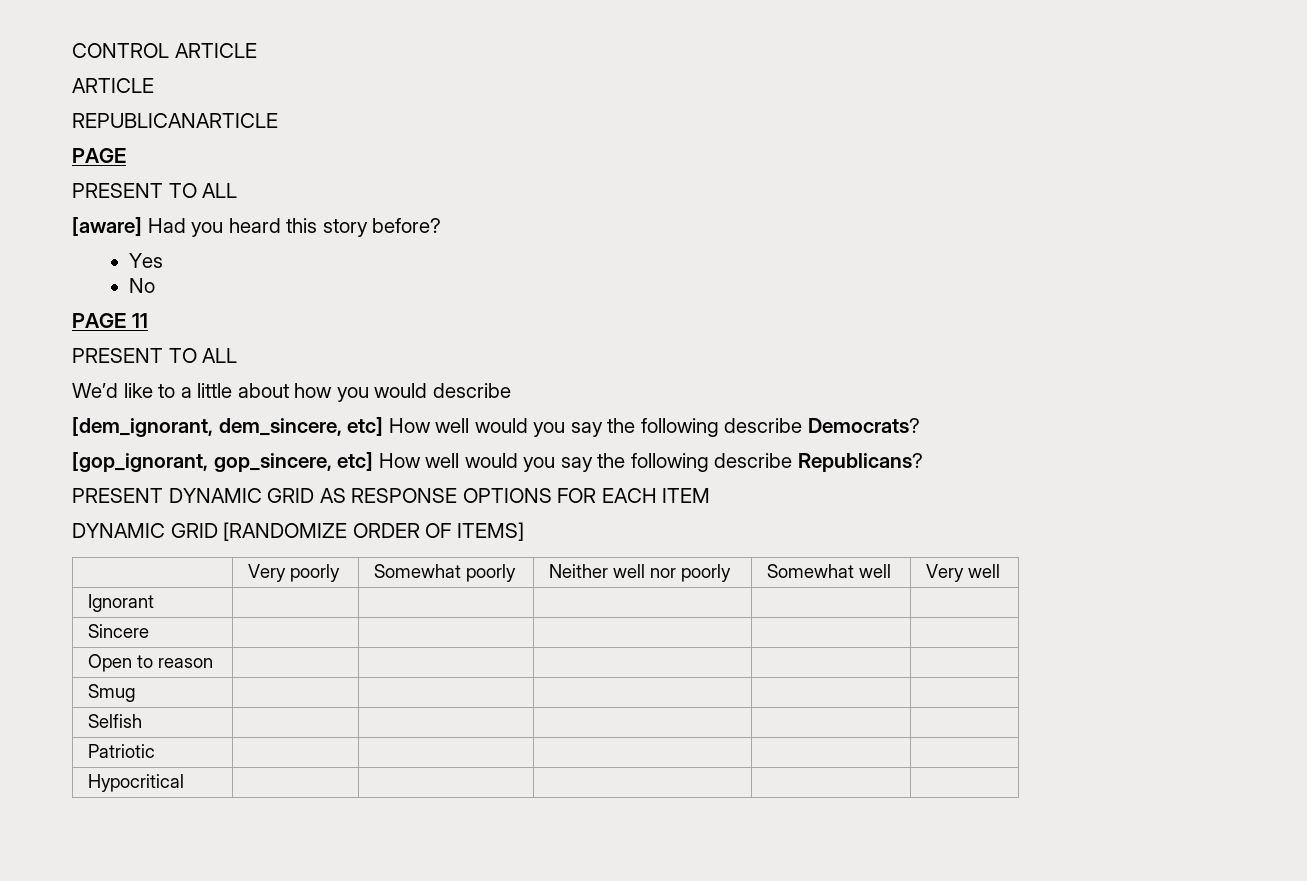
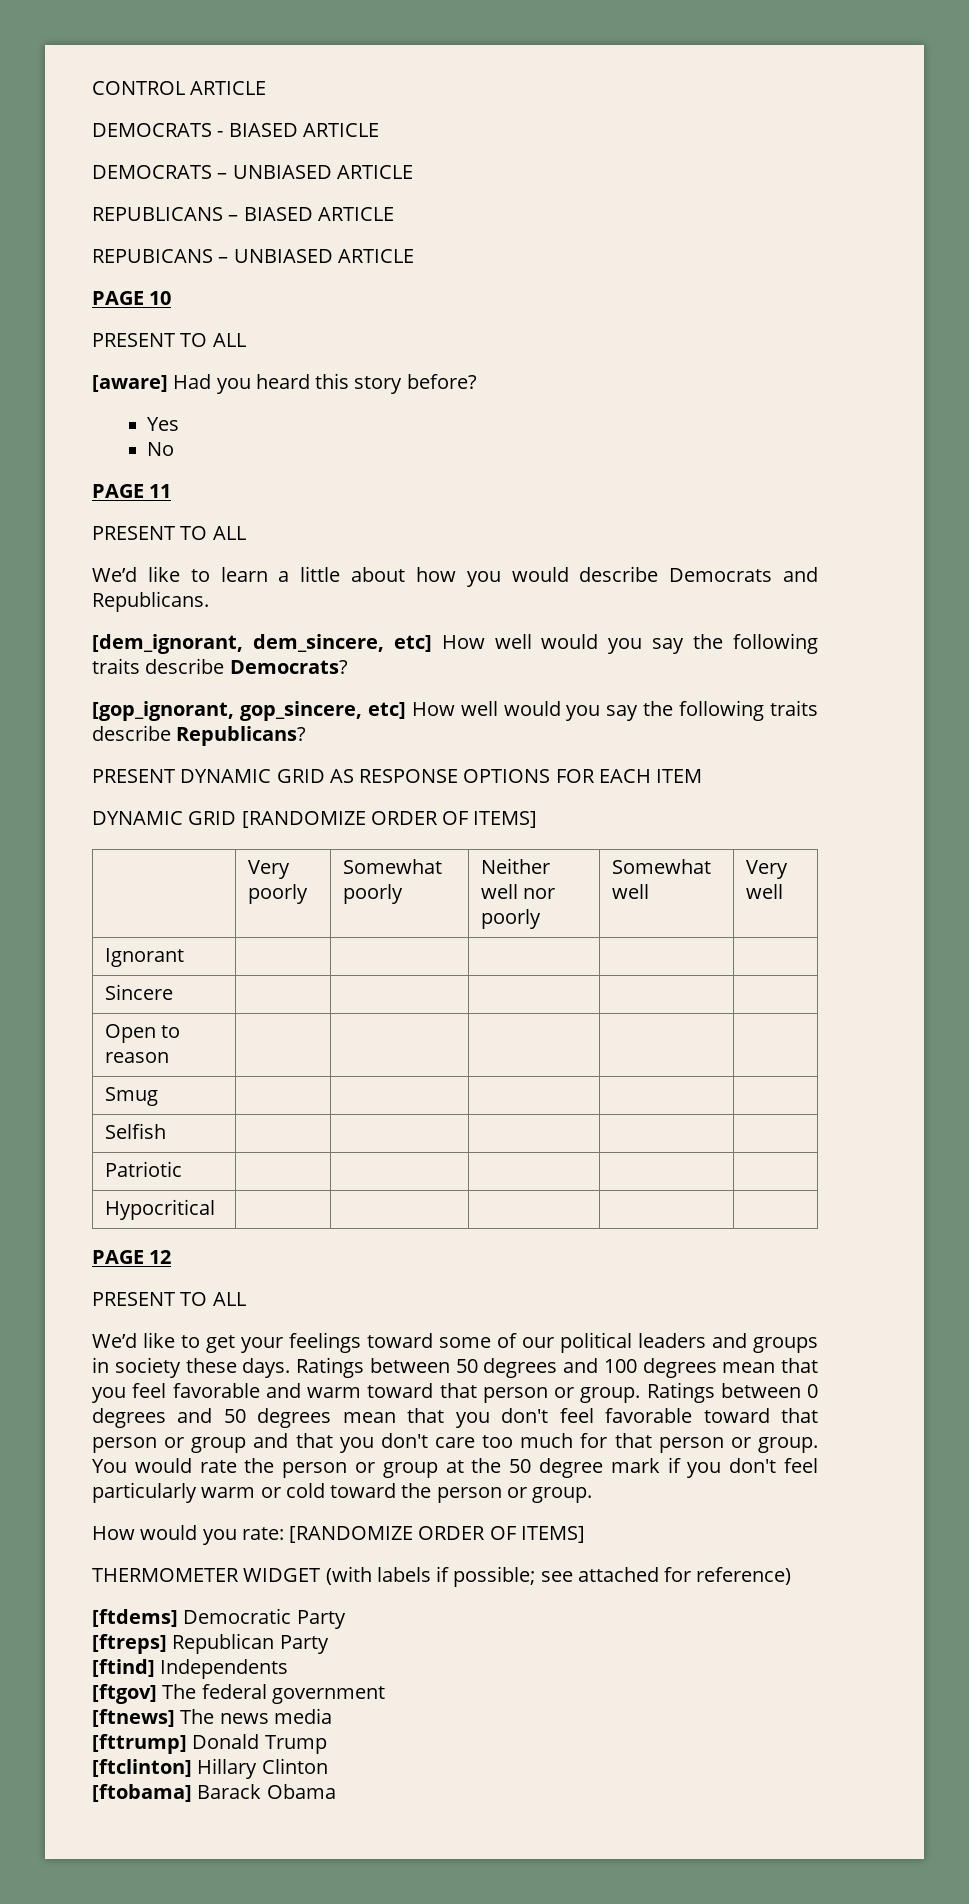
[72,78,154,93] [72,113,278,128] [72,148,126,163] ARTICLE // REPUBLICANARTICLE // PAGE -> [92,123,379,137] [92,165,413,179] [92,207,394,221] [92,249,414,263] [92,291,172,305] DEMOCRATS - BIASED ARTICLE // DEMOCRATS – UNBIASED ARTICLE // REPUBLICANS – BIASED ARTICLE // REPUBICANS – UNBIASED ARTICLE // PAGE 10
(176, 391) none -> [220,567,268,582] learn
(511, 390) none -> [669,567,818,582] [92,591,209,612] Democrats and Republicans.
(719, 427) none -> [92,658,140,674] traits
(709, 462) none -> [769,700,818,716] traits
(184, 783) none -> [92,1250,172,1264] [92,1292,246,1306] [92,1332,818,1353] [92,1357,818,1378] [92,1382,818,1403] [92,1408,819,1428] [92,1433,818,1453] [92,1457,819,1478] [92,1482,593,1503] [92,1525,585,1545] [92,1566,792,1587] [92,1608,346,1629] [92,1633,329,1654] [92,1659,289,1679] [92,1684,385,1704] [92,1708,332,1727] [92,1734,327,1754] [92,1758,328,1779] [92,1784,336,1802] // PAGE 12 // PRESENT TO ALL // We’d like to get your feelings toward some of our political leaders and groups in society these days. Ratings between 50 degrees and 100 degrees mean that you feel favorable and warm toward that person or group. Ratings between 0 degrees and 50 degrees mean that you don't feel favorable toward that person or group and that you don't care too much for that person or group. You would rate the person or group at the 50 degree mark if you don't feel particularly warm or cold toward the person or group. // How would you rate: [RANDOMIZE ORDER OF ITEMS] // THERMOMETER WIDGET (with labels if possible; see attached for reference) // [ftdems] Democratic Party // [ftreps] Republican Party // [ftind] Independents // [ftgov] The federal government // [ftnews] The news media // [fttrump] Donald Trump // [ftclinton] Hillary Clinton // [ftobama] Barack Obama

